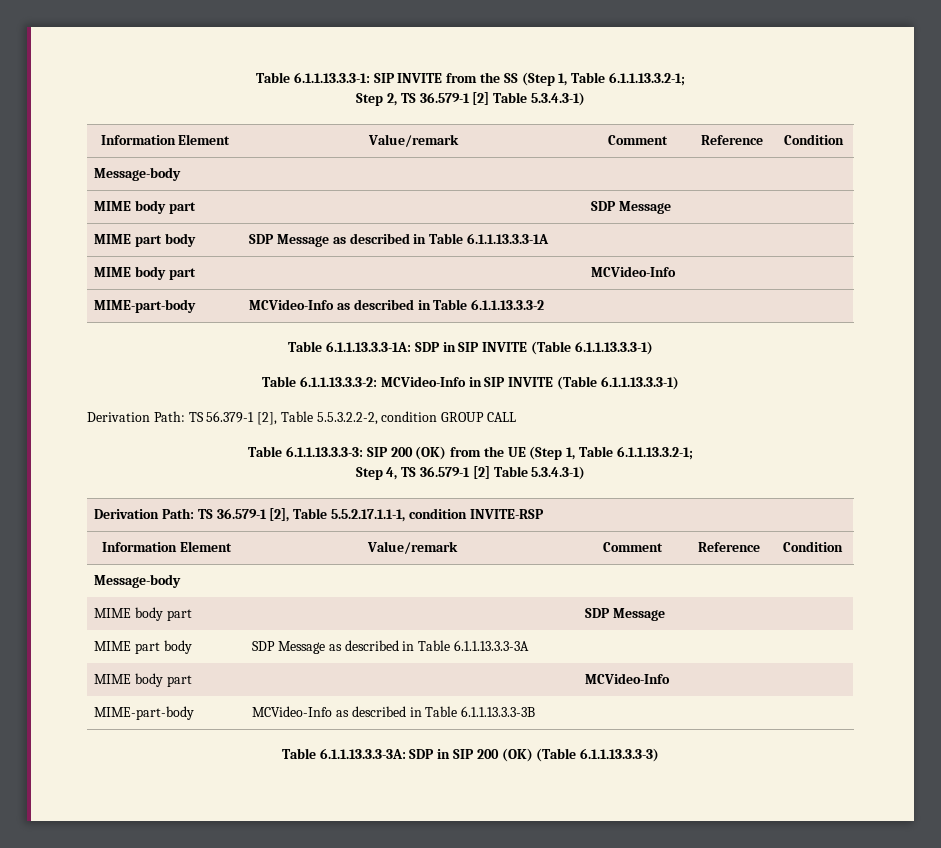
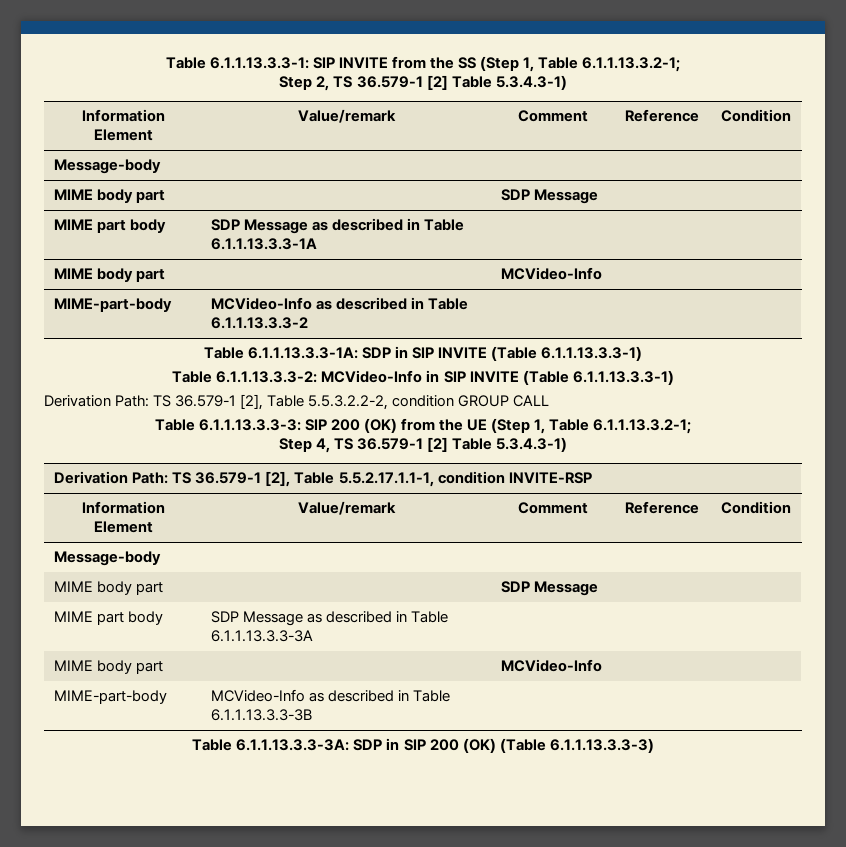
[206,411,255,423] 56.379-1 -> [175,395,237,407] 36.579-1

